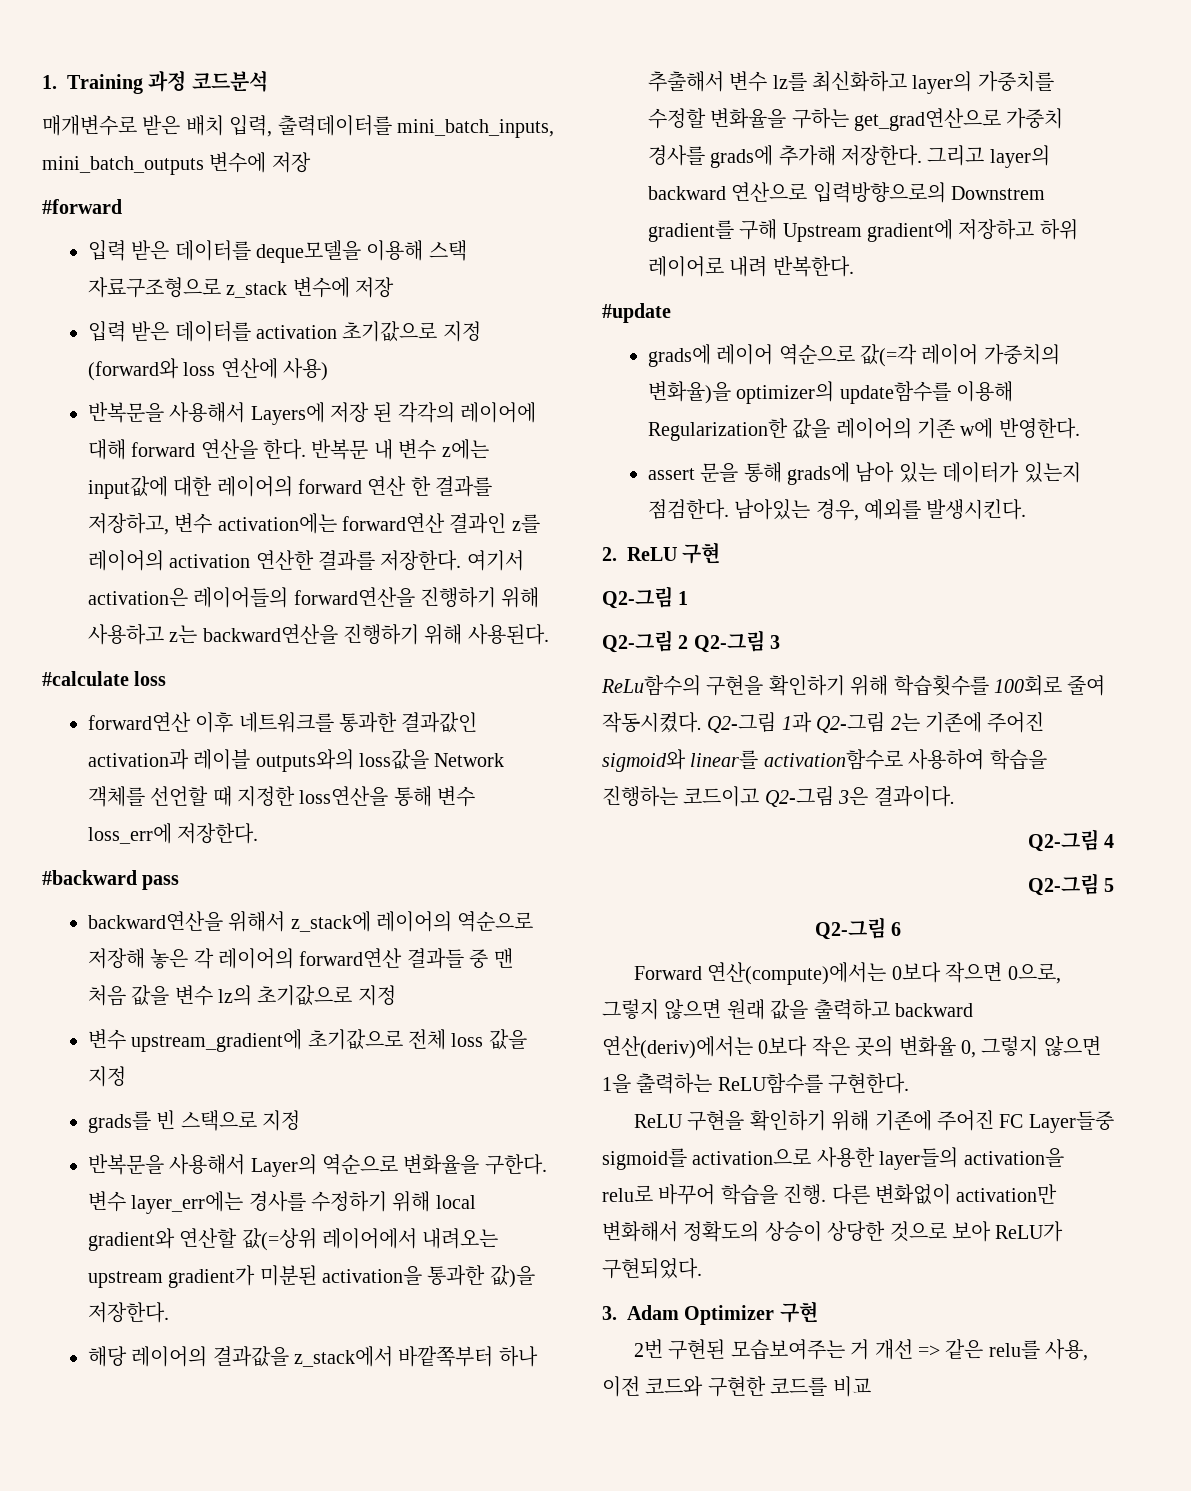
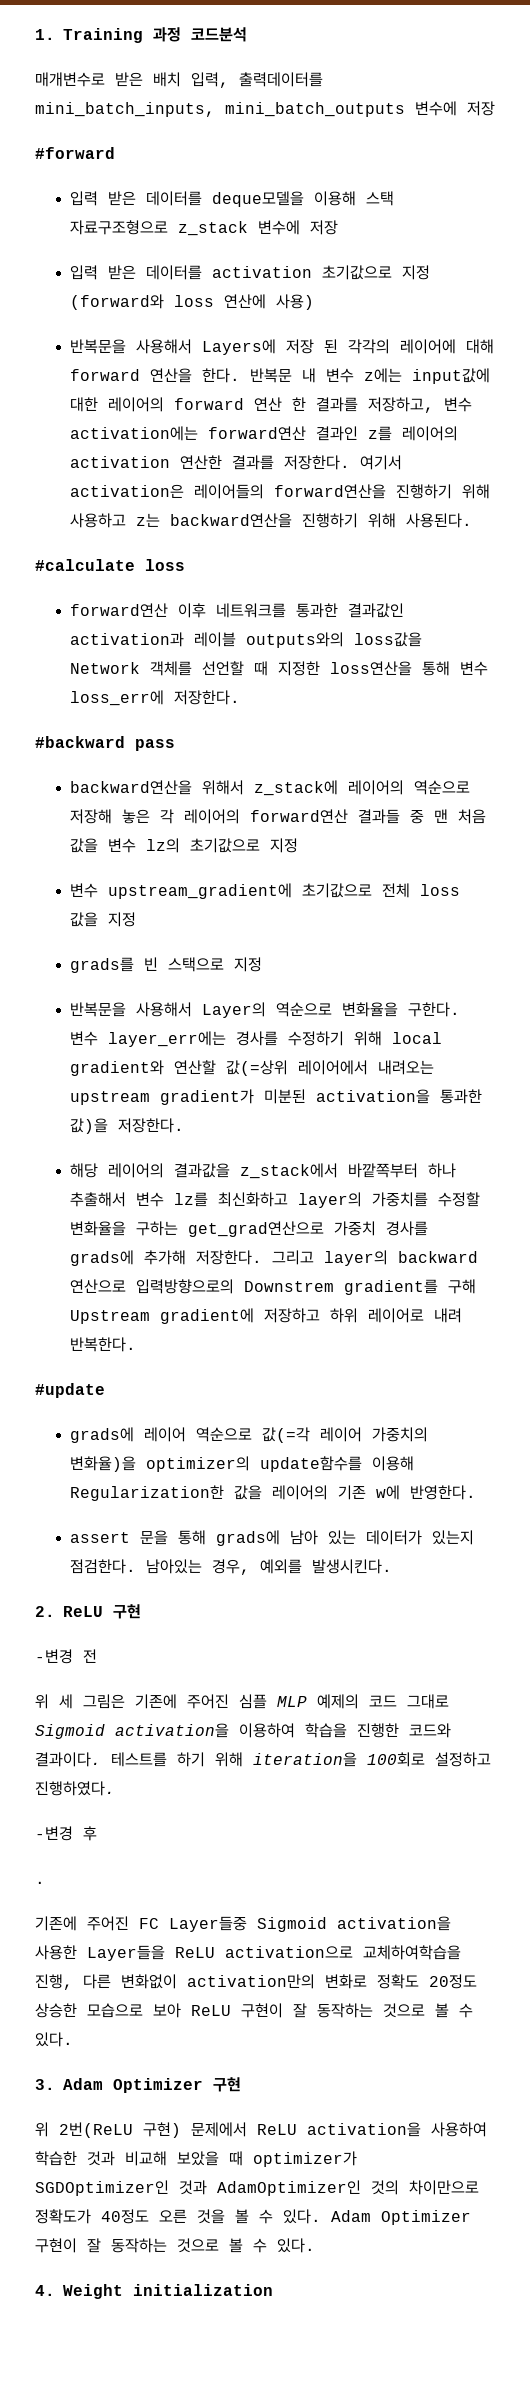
[602,586,689,609] [602,630,781,653] [601,675,1106,696] [602,712,1045,733] [602,749,1047,772] [602,786,955,807] [1027,829,1114,852] [1027,873,1114,896] [814,917,902,940] [634,962,1061,985] [602,999,973,1020] [602,1036,1101,1059] [602,1073,910,1094] [634,1110,1114,1133] [602,1147,1064,1170] [602,1184,1058,1205] [602,1221,1064,1242] [602,1258,702,1279] [602,1301,818,1325] [634,1339,1089,1361] [602,1376,871,1397] Q2-그림 1 // Q2-그림 2 Q2-그림 3 // ReLu함수의 구현을 확인하기 위해 학습횟수를 100회로 줄여 작동시켰다. Q2-그림 1과 Q2-그림 2는 기존에 주어진 sigmoid와 linear를 activation함수로 사용하여 학습을 진행하는 코드이고 Q2-그림 3은 결과이다. // Q2-그림 4 // Q2-그림 5 // Q2-그림 6 // Forward 연산(compute)에서는 0보다 작으면 0으로, 그렇지 않으면 원래 값을 출력하고 backward 연산(deriv)에서는 0보다 작은 곳의 변화율 0, 그렇지 않으면 1을 출력하는 ReLU함수를 구현한다. // ReLU 구현을 확인하기 위해 기존에 주어진 FC Layer들중 sigmoid를 activation으로 사용한 layer들의 activation을 relu로 바꾸어 학습을 진행. 다른 변화없이 activation만 변화해서 정확도의 상승이 상당한 것으로 보아 ReLU가 구현되었다. // 3. Adam Optimizer 구현 // 2번 구현된 모습보여주는 거 개선 => 같은 relu를 사용, 이전 코드와 구현한 코드를 비교 -> [35,1649,97,1664] [35,1694,449,1709] [35,1723,451,1739] [35,1752,491,1767] [35,1781,115,1796] [35,1826,97,1841] [35,1881,45,1884] [35,1916,451,1932] [35,1945,461,1961] [35,1974,477,1990] [35,2003,473,2018] [35,2032,73,2047] [35,2077,241,2093] [35,2122,487,2138] [35,2151,357,2167] [35,2180,479,2196] [35,2209,471,2225] [35,2238,315,2253] [35,2284,273,2299] -변경 전 // 위 세 그림은 기존에 주어진 심플 MLP 예제의 코드 그대로 Sigmoid activation을 이용하여 학습을 진행한 코드와 결과이다. 테스트를 하기 위해 iteration을 100회로 설정하고 진행하였다. // -변경 후 // . // 기존에 주어진 FC Layer들중 Sigmoid activation을 사용한 Layer들을 ReLU activation으로 교체하여학습을 진행, 다른 변화없이 activation만의 변화로 정확도 20정도 상승한 모습으로 보아 ReLU 구현이 잘 동작하는 것으로 볼 수 있다. // 3. Adam Optimizer 구현 // 위 2번(ReLU 구현) 문제에서 ReLU activation을 사용하여 학습한 것과 비교해 보았을 때 optimizer가 SGDOptimizer인 것과 AdamOptimizer인 것의 차이만으로 정확도가 40정도 오른 것을 볼 수 있다. Adam Optimizer 구현이 잘 동작하는 것으로 볼 수 있다. // 4. Weight initialization

